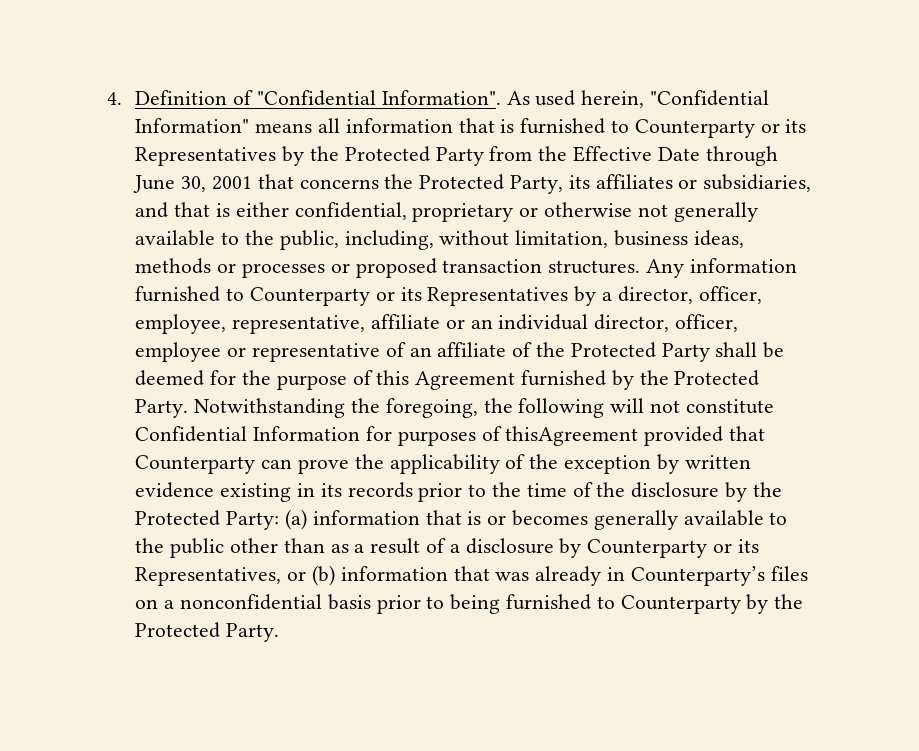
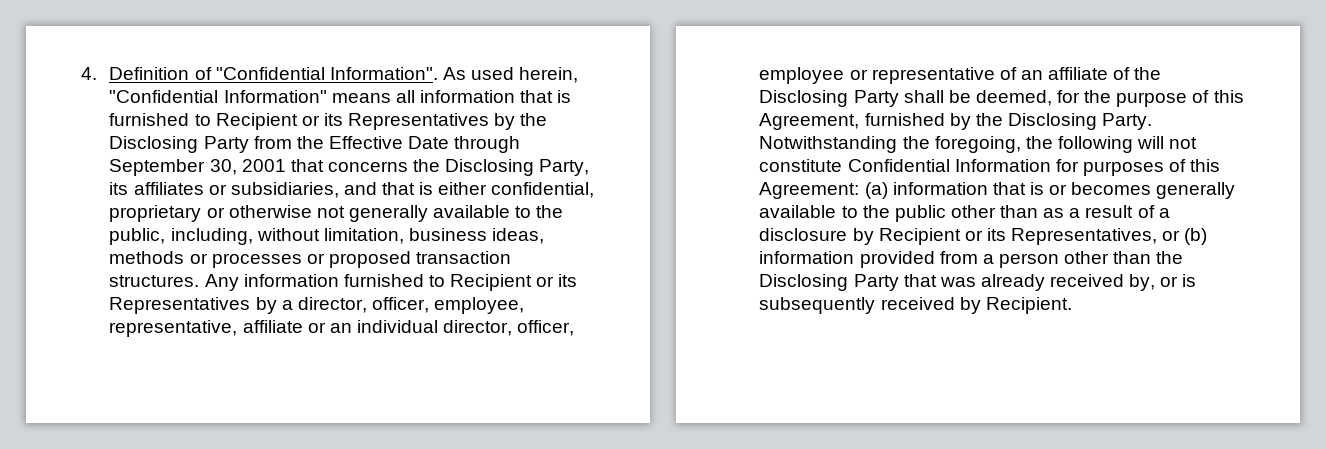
[634,119,755,138] Counterparty -> [215,113,298,130] Recipient
[344,146,430,162] Protected -> [109,136,199,153] Disclosing
[133,175,176,193] June -> [109,159,206,176] September
[419,174,505,190] Protected -> [445,159,535,176] Disclosing
[250,287,371,306] Counterparty -> [450,274,533,291] Recipient
[570,342,656,358] Protected -> [759,90,849,107] Disclosing
[135,370,205,386] deemed -> [975,90,1052,106] deemed,
[415,371,516,390] Agreement -> [759,113,860,130] Agreement,
[674,370,760,386] Protected -> [1007,113,1097,130] Disclosing
[505,426,766,446] [135,454,751,474] [135,482,782,502] [135,510,280,530] thisAgreement provided that Counterparty can prove the applicability of the exception by written evidence existing in its records prior to the time of the disclosure by the Protected Party: -> [1190,159,1221,172] [759,182,860,199] this Agreement:
[587,539,708,558] Counterparty -> [878,228,961,245] Recipient
[453,566,808,586] [135,594,804,614] [135,622,280,642] that was already in Counterparty’s files on a nonconfidential basis prior to being furnished to Counterparty by the Protected Party. -> [859,251,1184,268] [759,274,1197,291] [759,297,1072,314] provided from a person other than the Disclosing Party that was already received by, or is subsequently received by Recipient.

